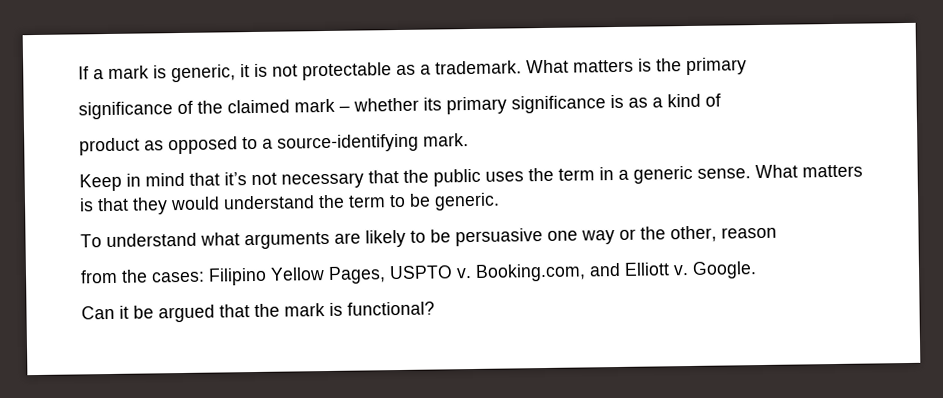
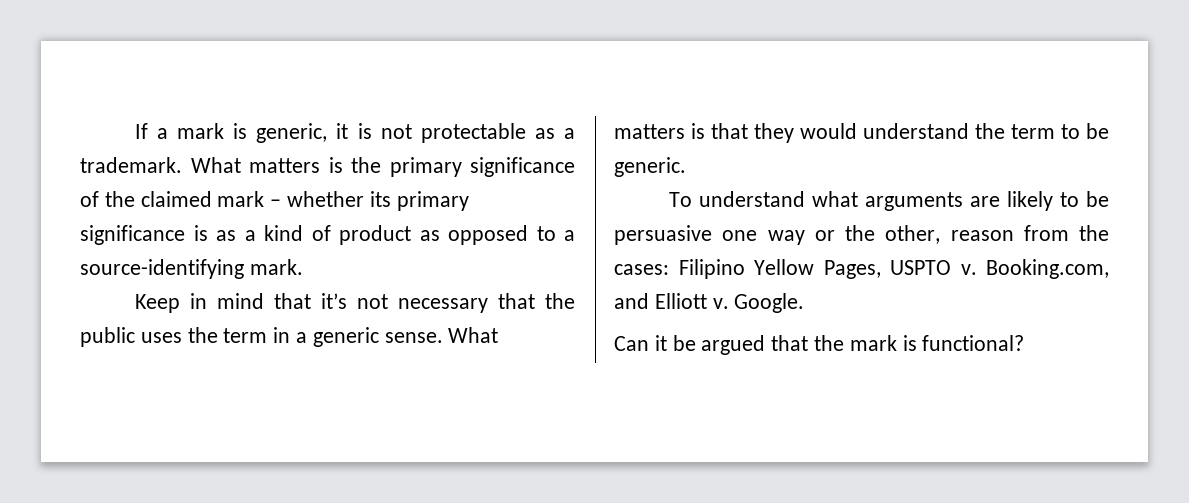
(747, 66) // -> (462, 167) none
(721, 100) // -> (331, 233) none
(777, 232) // -> (1014, 235) none

